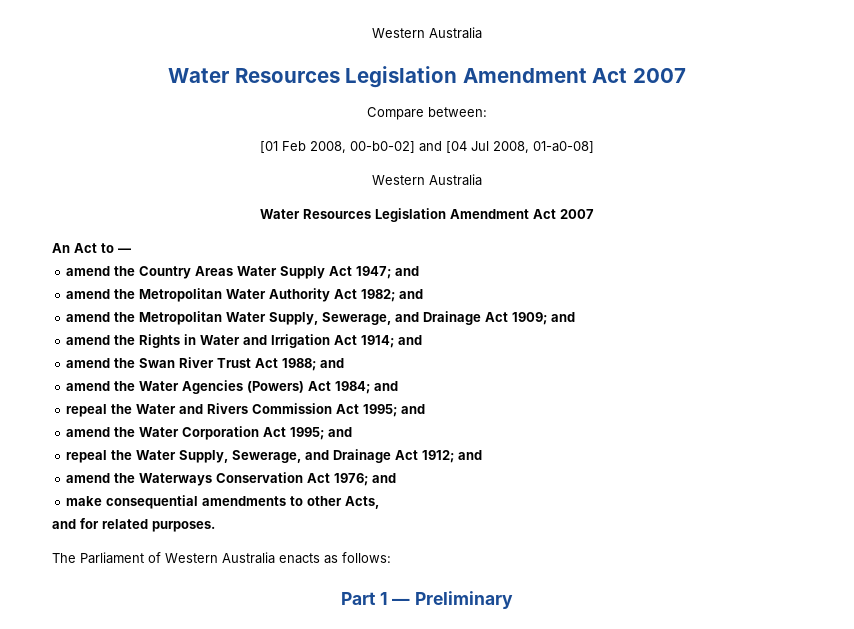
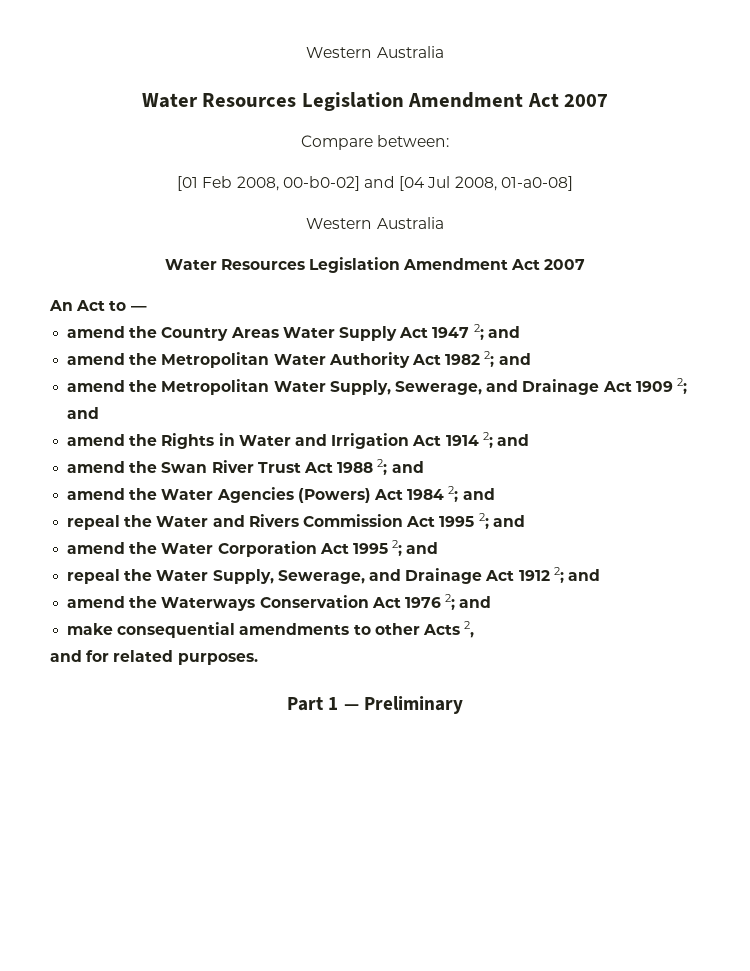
[356,266,392,279] 1947; -> [432,324,484,340] 1947 2;
[361,289,396,302] 1982; -> [445,351,495,367] 1982 2;
[512,312,548,325] 1909; -> [635,378,687,394] 1909 2;
[361,335,395,348] 1914; -> [445,432,493,448] 1914 2;
[282,358,317,371] 1988; -> [337,459,388,475] 1988 2;
[335,381,371,394] 1984; -> [407,486,459,502] 1984 2;
[363,404,398,417] 1995; -> [439,513,489,529] 1995 2;
[290,427,325,440] 1995; -> [352,540,403,556] 1995 2;
[422,450,455,463] 1912; -> [518,567,564,583] 1912 2;
[334,473,369,486] 1976; -> [404,594,456,610] 1976 2;
[345,496,380,509] Acts, -> [422,621,475,638] Acts 2,
[52,552,391,564] // The Parliament of Western Australia enacts as follows: -> (258, 659) none

